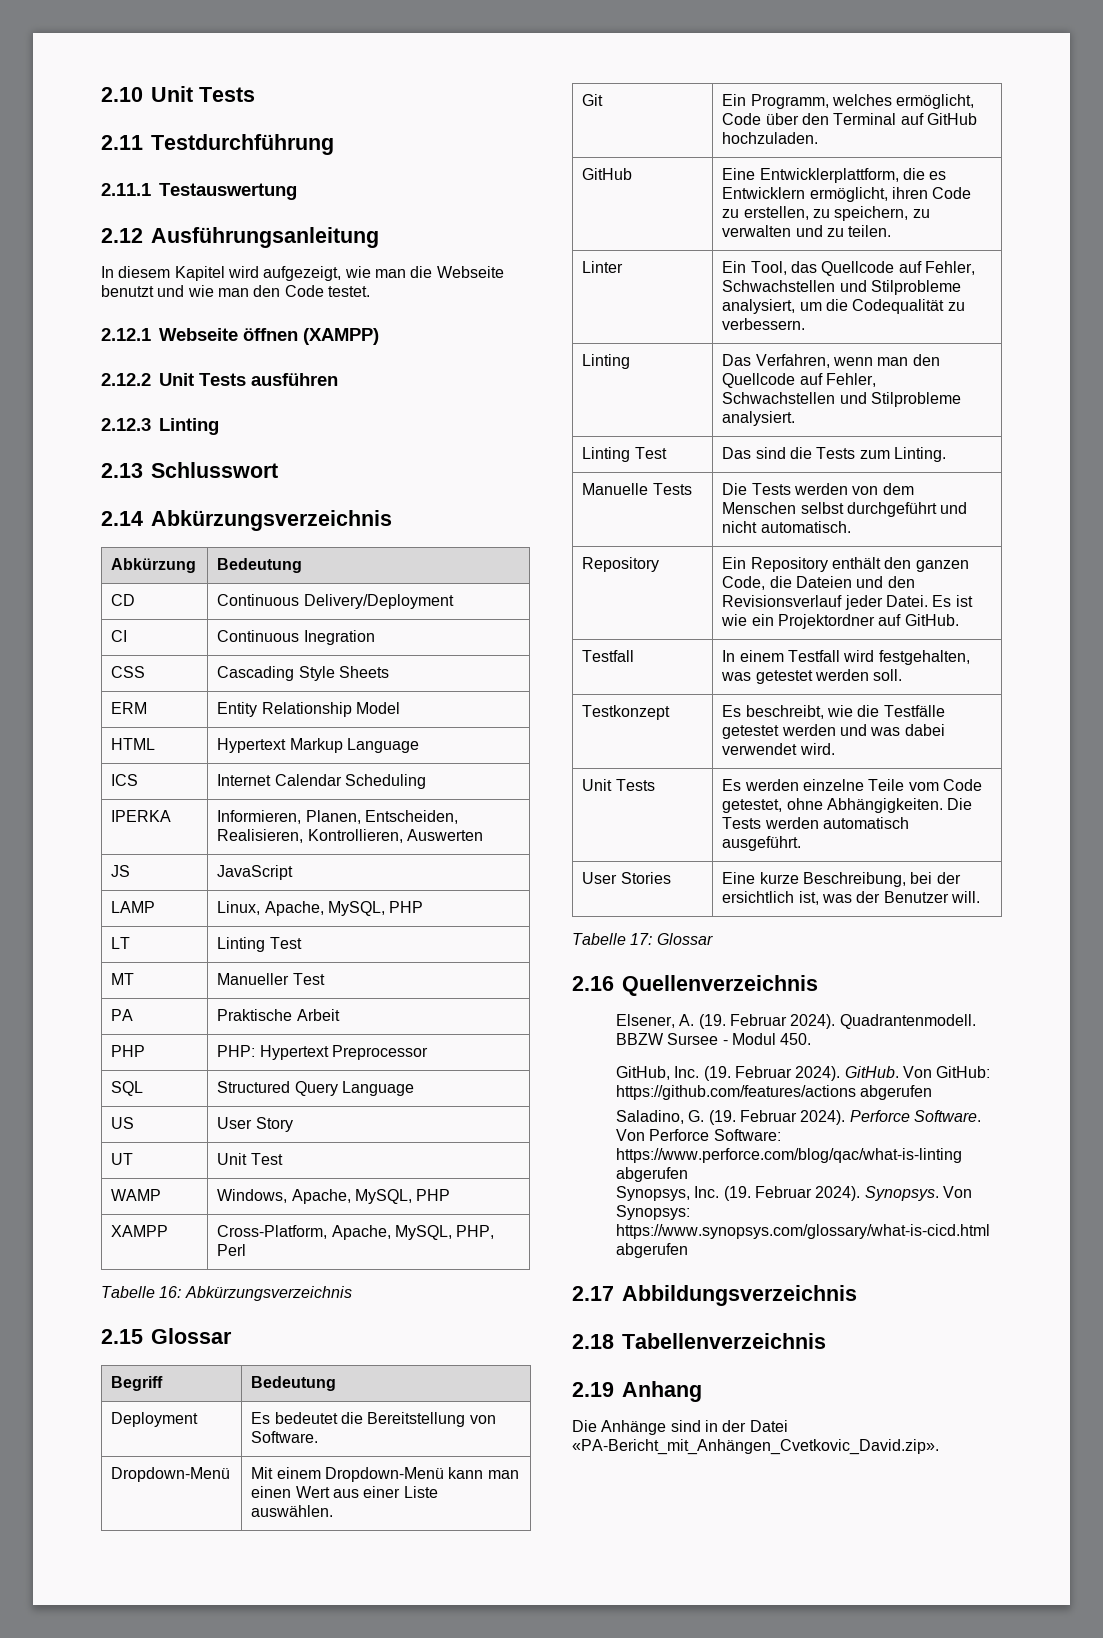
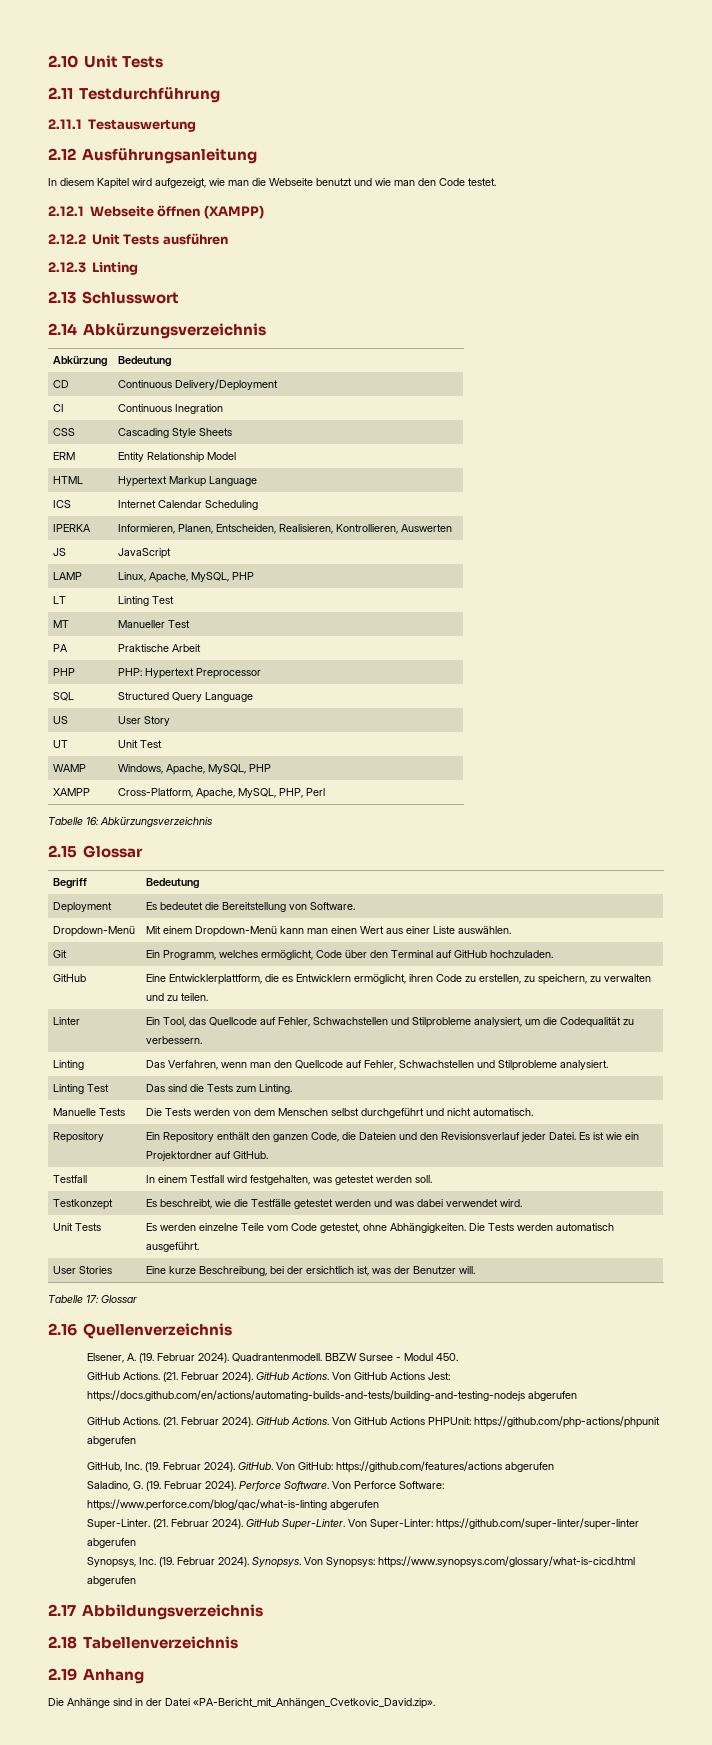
(812, 1039) none -> [87,1372,451,1382] [87,1390,578,1402] [87,1416,661,1428] [87,1436,137,1446] // GitHub Actions. (21. Februar 2024). GitHub Actions. Von GitHub Actions Jest: https://docs.github.com/en/actions/automating-builds-and-tests/building-and-testing-nodejs abgerufen // GitHub Actions. (21. Februar 2024). GitHub Actions. Von GitHub Actions PHPUnit: https://github.com/php-actions/phpunit abgerufen
(689, 1174) none -> [87,1518,640,1530] [87,1538,137,1548] // Super-Linter. (21. Februar 2024). GitHub Super-Linter. Von Super-Linter: https://github.com/super-linter/super-linter abgerufen

